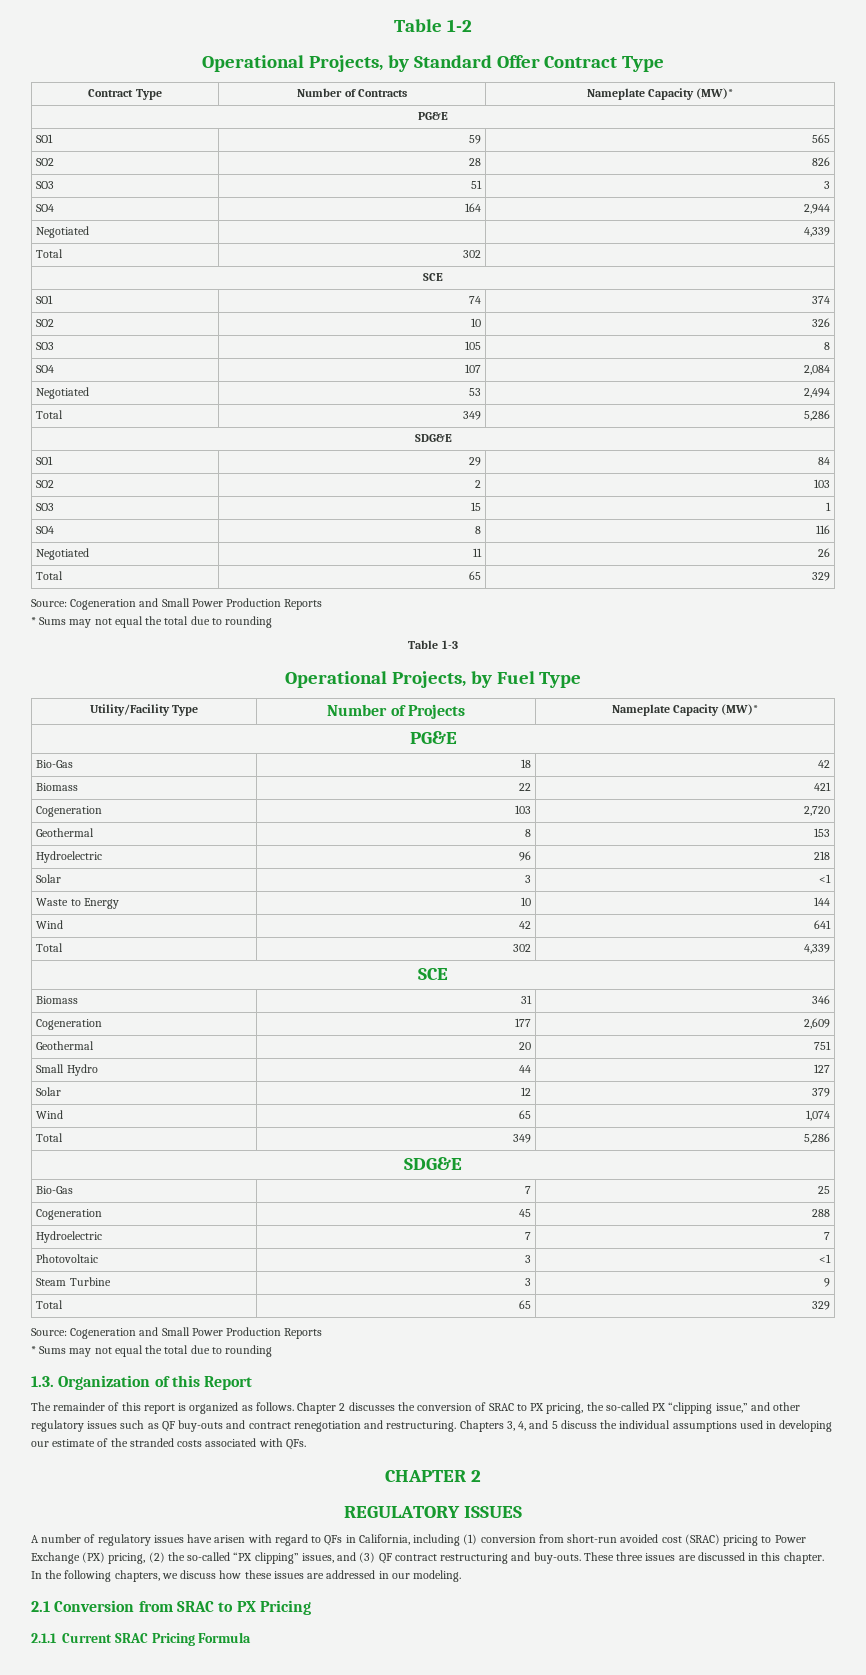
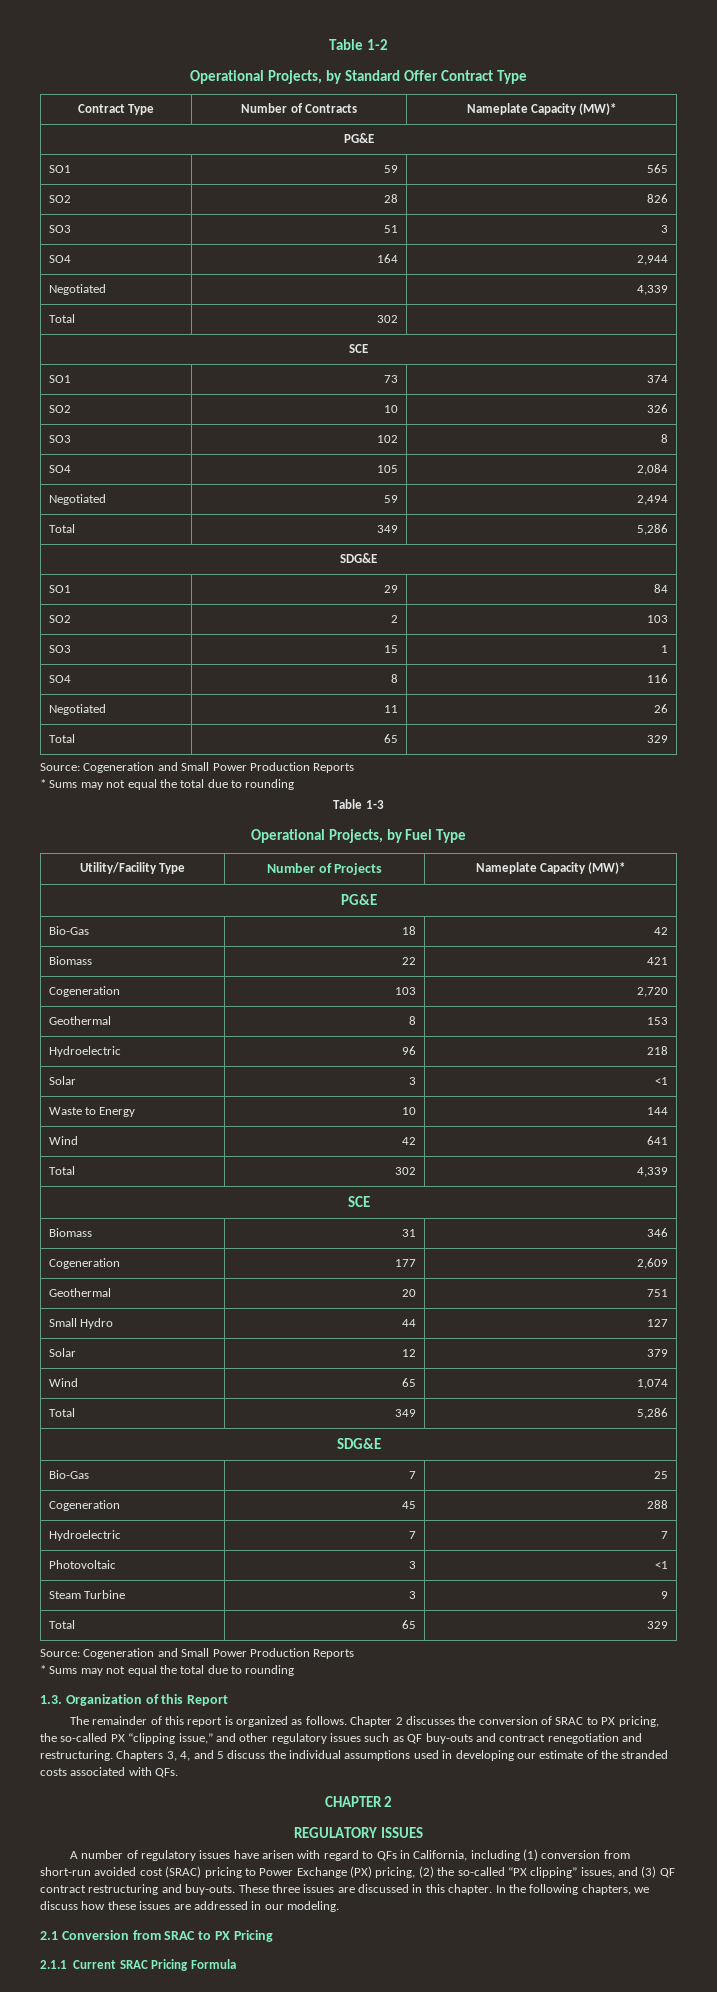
[468,296,481,304] 74 -> [384,375,399,383] 73
[464,341,481,350] 105 -> [377,435,399,443] 102
[464,364,481,373] 107 -> [377,465,399,473] 105
[468,388,481,396] 53 -> [384,495,399,503] 59

